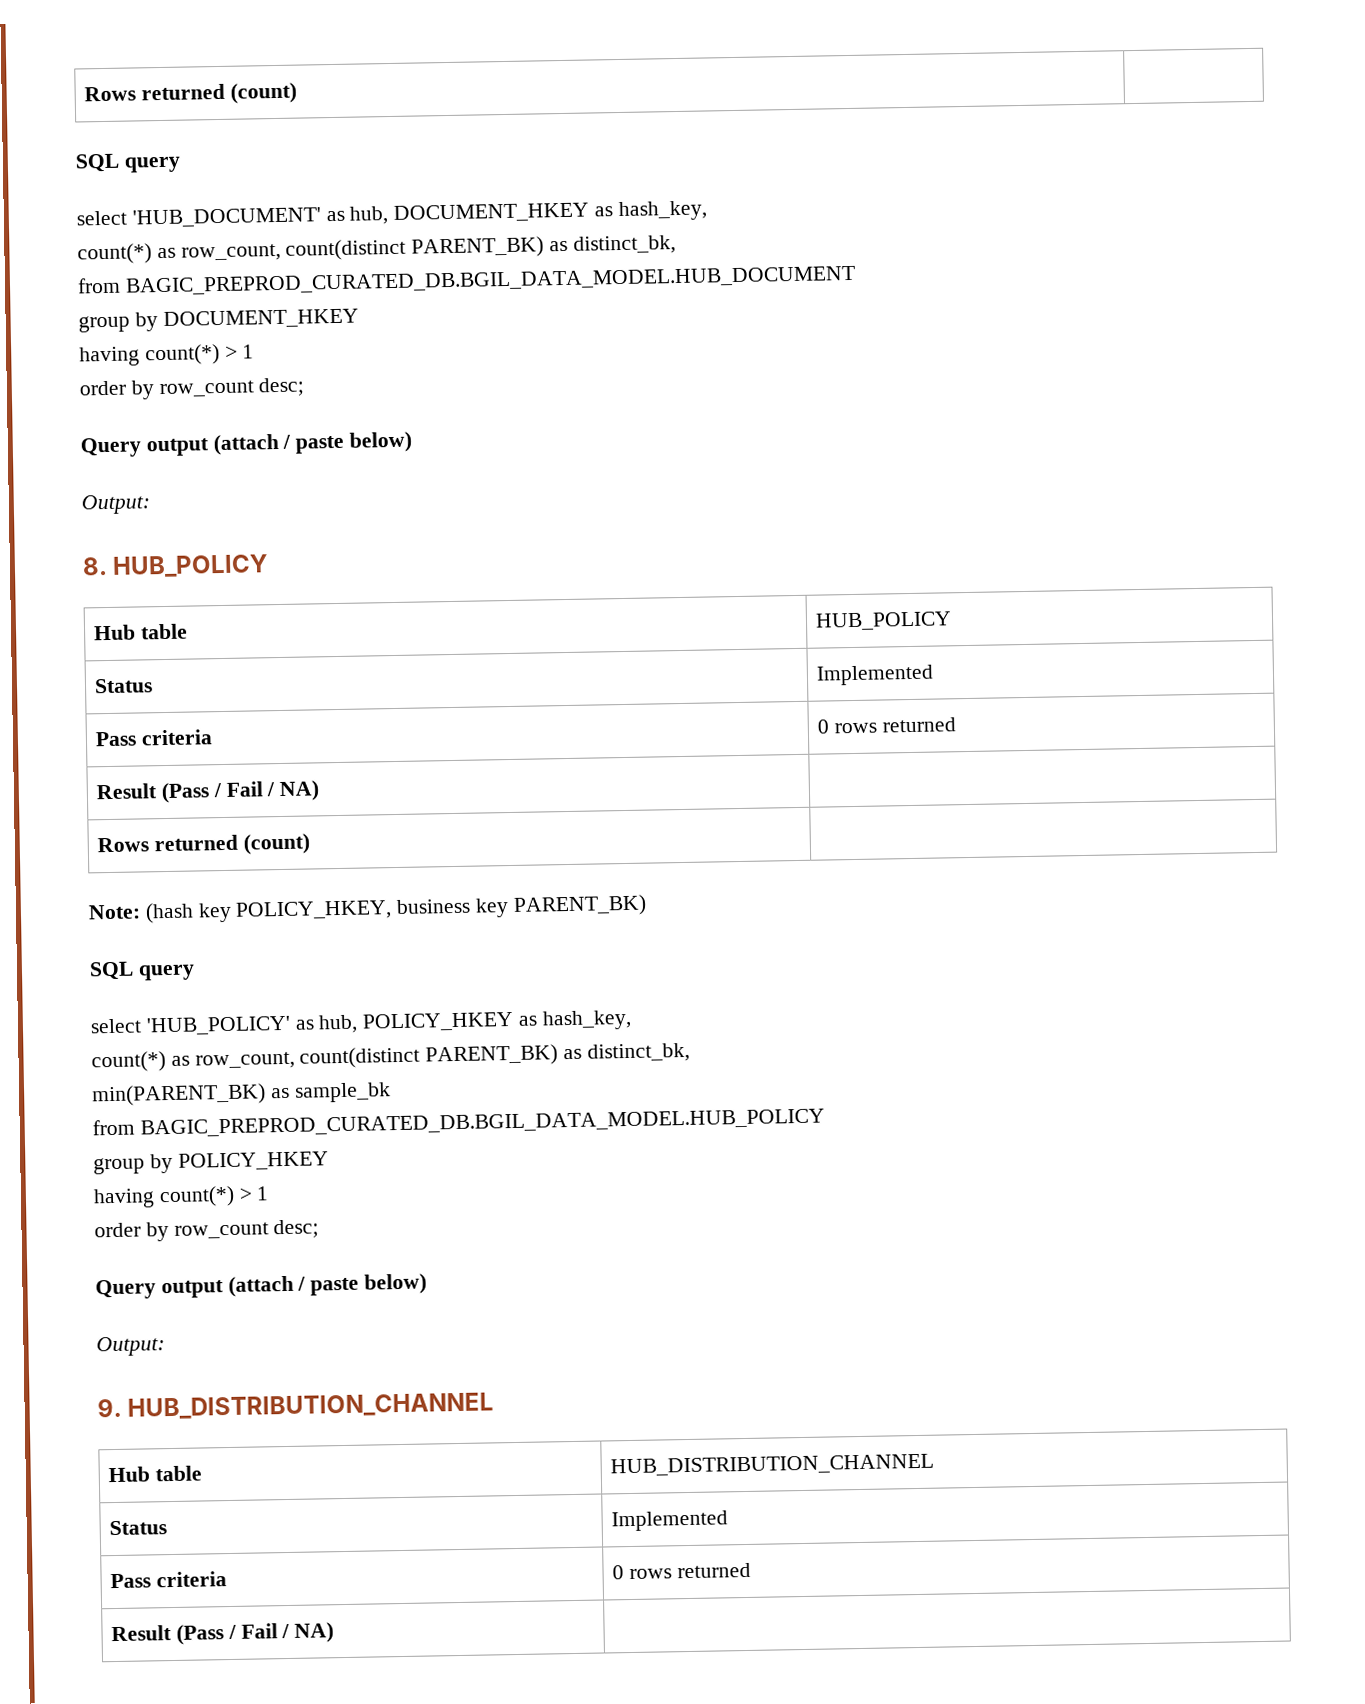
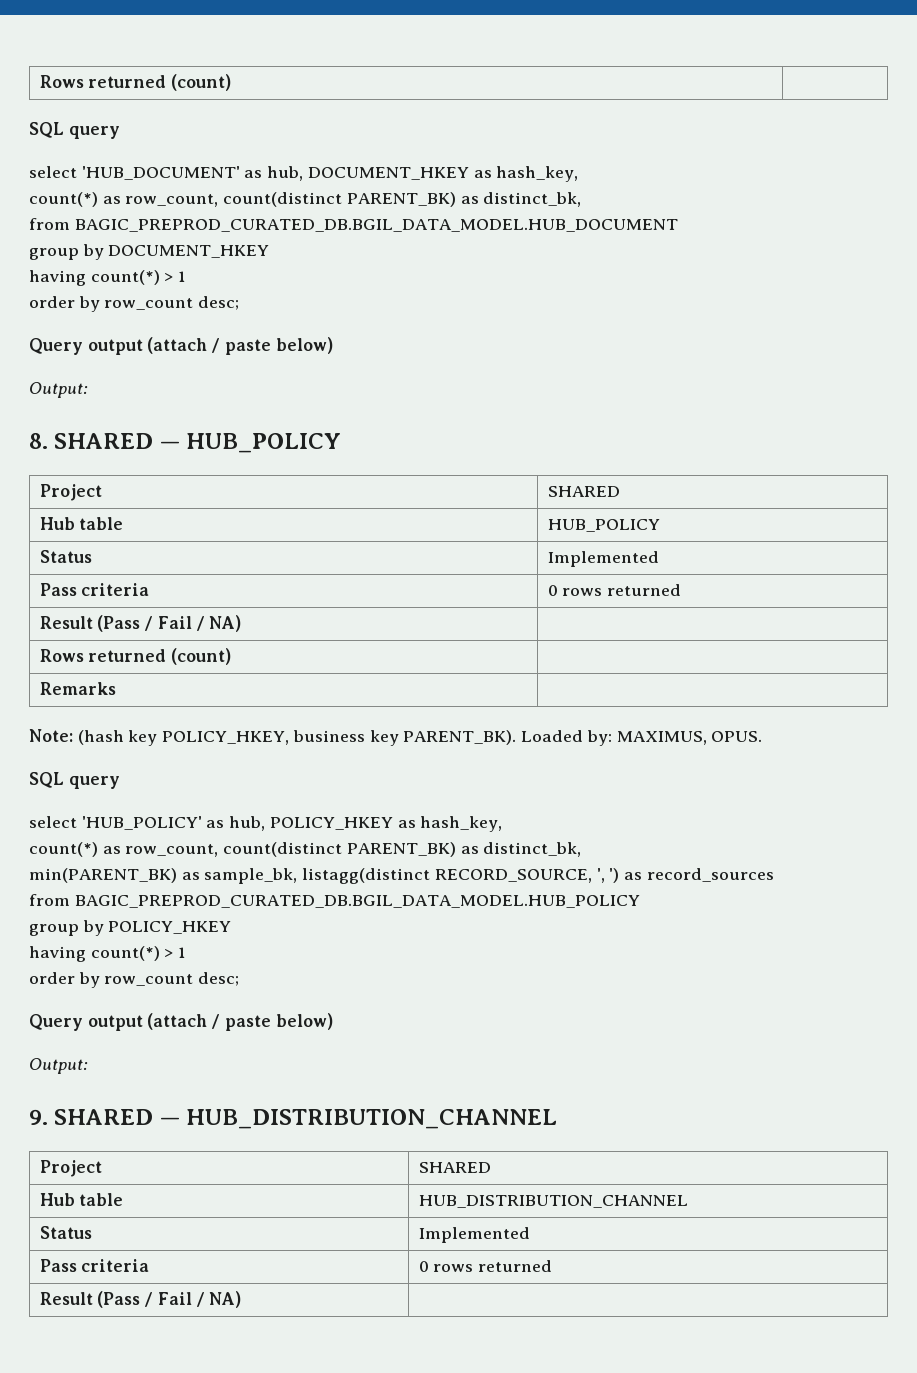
[112,554,270,578] HUB_POLICY -> [54,433,342,453] [39,484,102,501] [547,486,620,497] SHARED — HUB_POLICY // Project | SHARED
(310, 844) none -> [39,682,116,695] // Remarks |
[512,894,647,917] PARENT_BK) -> [403,730,763,746] PARENT_BK). Loaded by: MAXIMUS, OPUS.
[293,1082,391,1103] sample_bk -> [204,868,774,884] sample_bk, listagg(distinct RECORD_SOURCE, ', ') as record_sources
[127,1392,495,1420] HUB_DISTRIBUTION_CHANNEL -> [54,1109,558,1129] [39,1160,102,1177] [418,1162,491,1173] SHARED — HUB_DISTRIBUTION_CHANNEL // Project | SHARED

